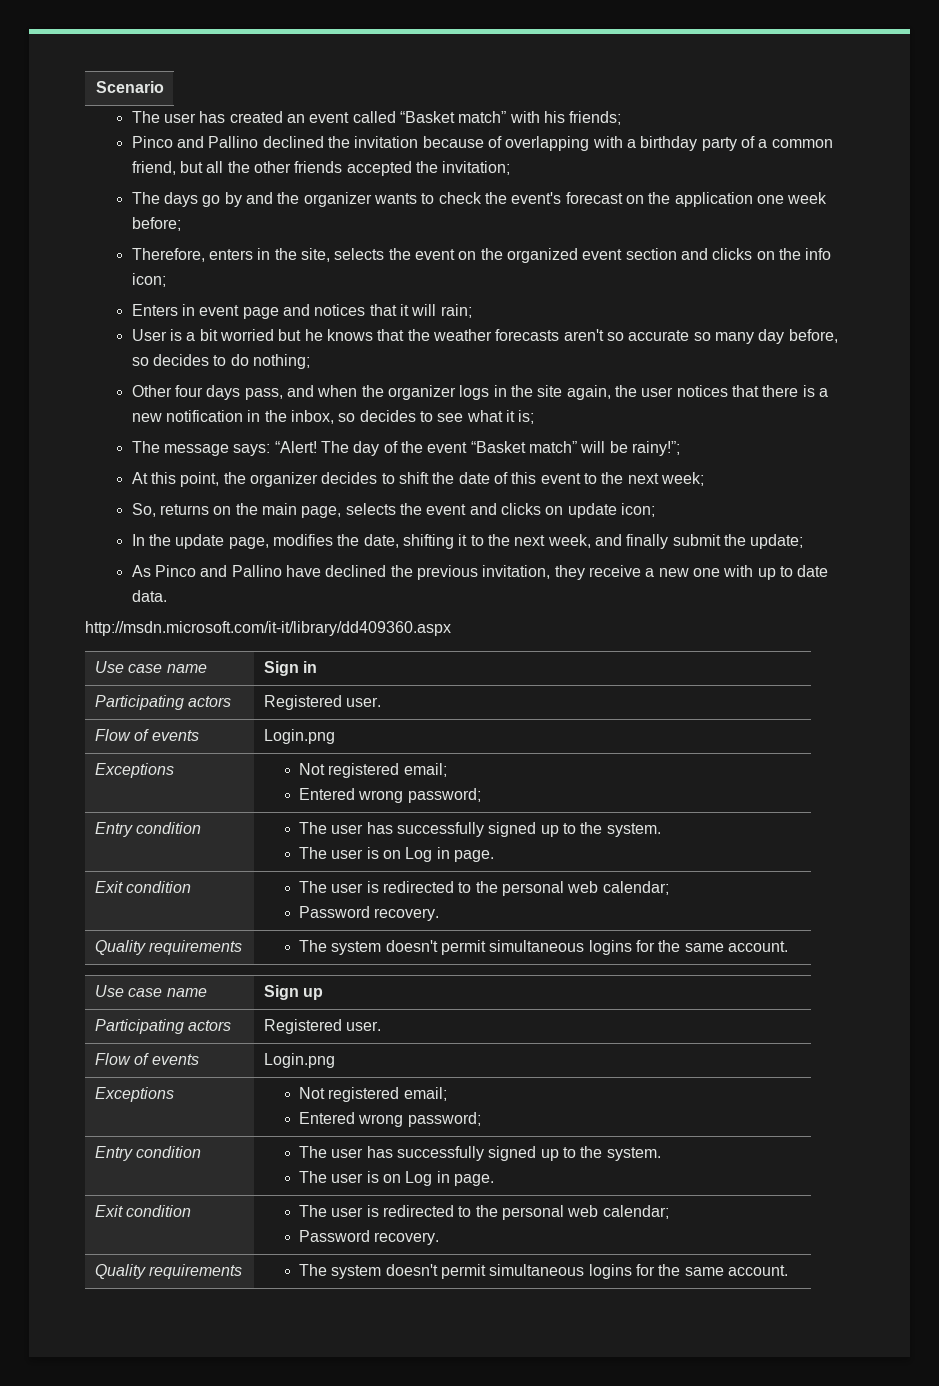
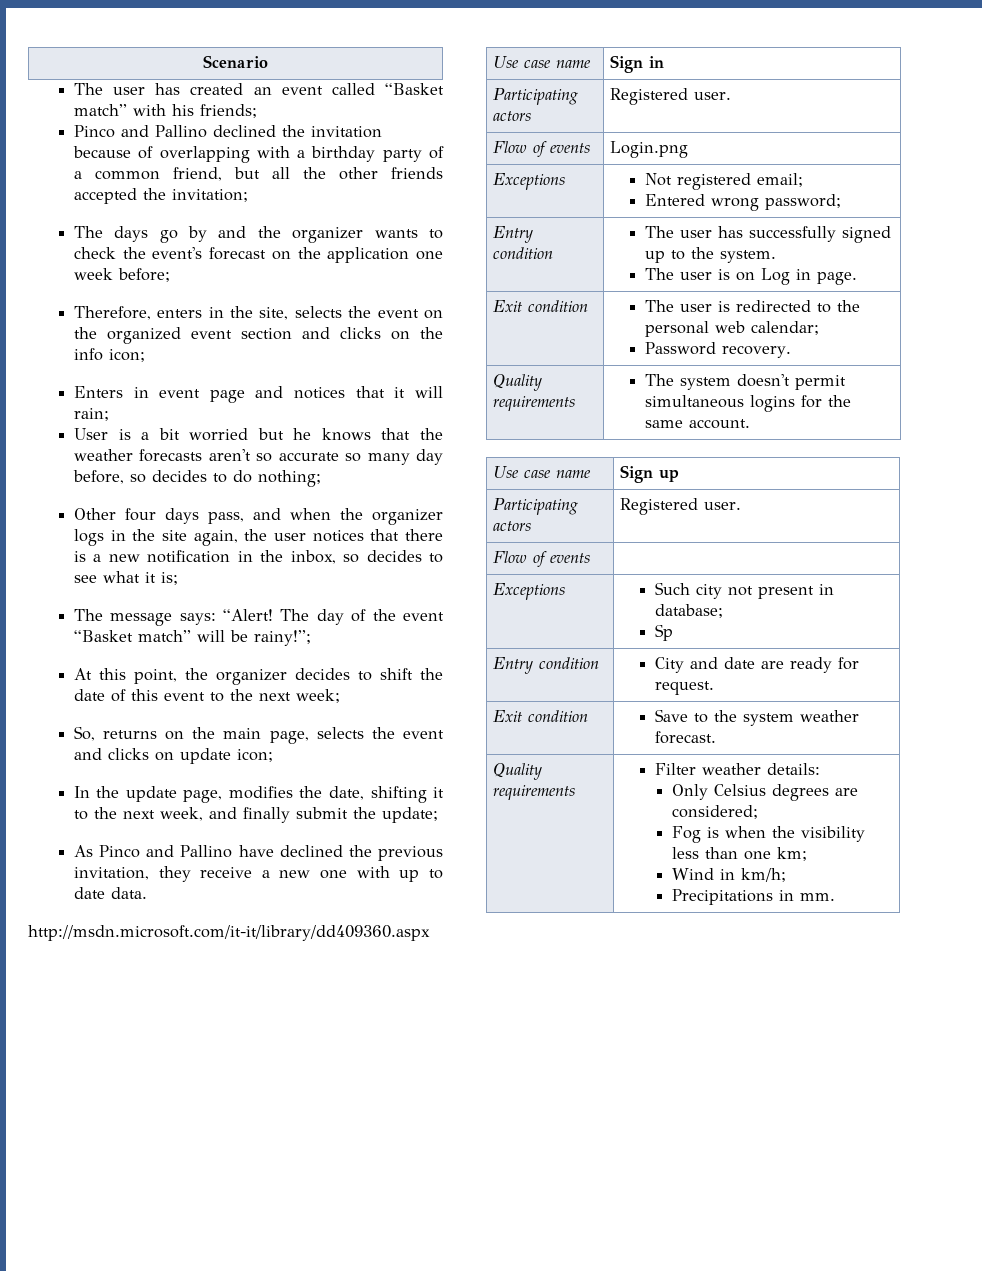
[263,1053,335,1068] [94,1087,174,1102] [298,1087,447,1102] [298,1112,481,1127] [94,1146,202,1161] [298,1146,661,1161] [298,1171,494,1186] [94,1205,192,1217] [298,1205,669,1220] [298,1230,440,1245] [94,1264,243,1279] [298,1264,788,1279] Login.png // Exceptions | Not registered email; // Entered wrong password; // Entry condition | The user has successfully signed up to the system. // The user is on Log in page. // Exit condition | The user is redirected to the personal web calendar; // Password recovery. // Quality requirements | The system doesn't permit simultaneous logins for the same account. -> [493,583,566,600] [655,582,835,599] [655,604,724,618] [655,624,674,641] [493,657,600,674] [655,657,860,673] [655,681,715,695] [493,710,589,722] [655,709,860,726] [655,731,717,744] [493,763,543,780] [493,785,576,800] [655,763,821,775] [671,784,858,801] [671,805,758,819] [671,826,865,843] [671,847,807,861] [671,868,786,882] [671,889,835,905] // Exceptions | Such city not present in database; // Sp // Entry condition | City and date are ready for request. // Exit condition | Save to the system weather forecast. // Quality requirements | Filter weather details: // Only Celsius degrees are considered; // Fog is when the visibility less than one km; // Wind in km/h; // Precipitations in mm.

